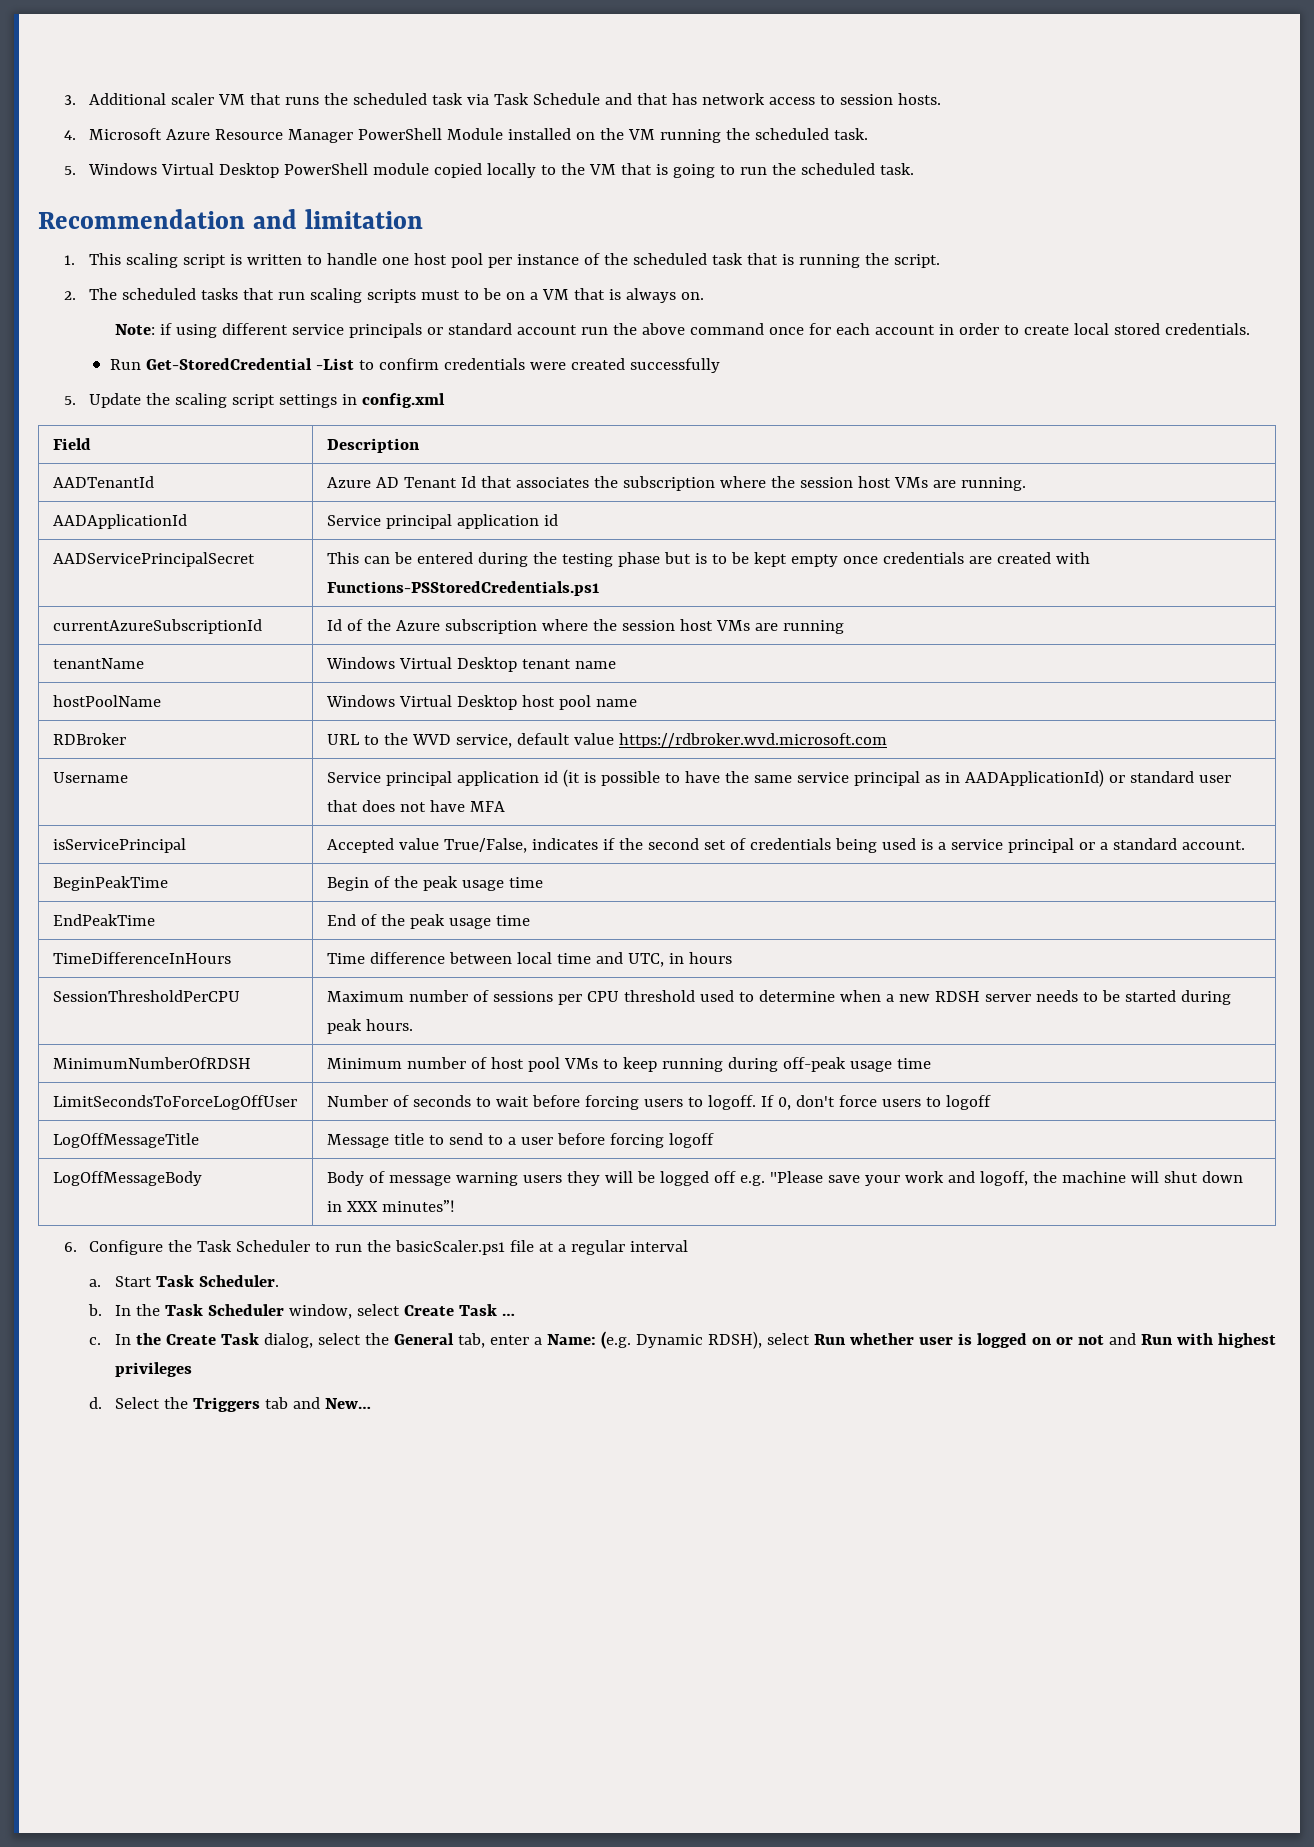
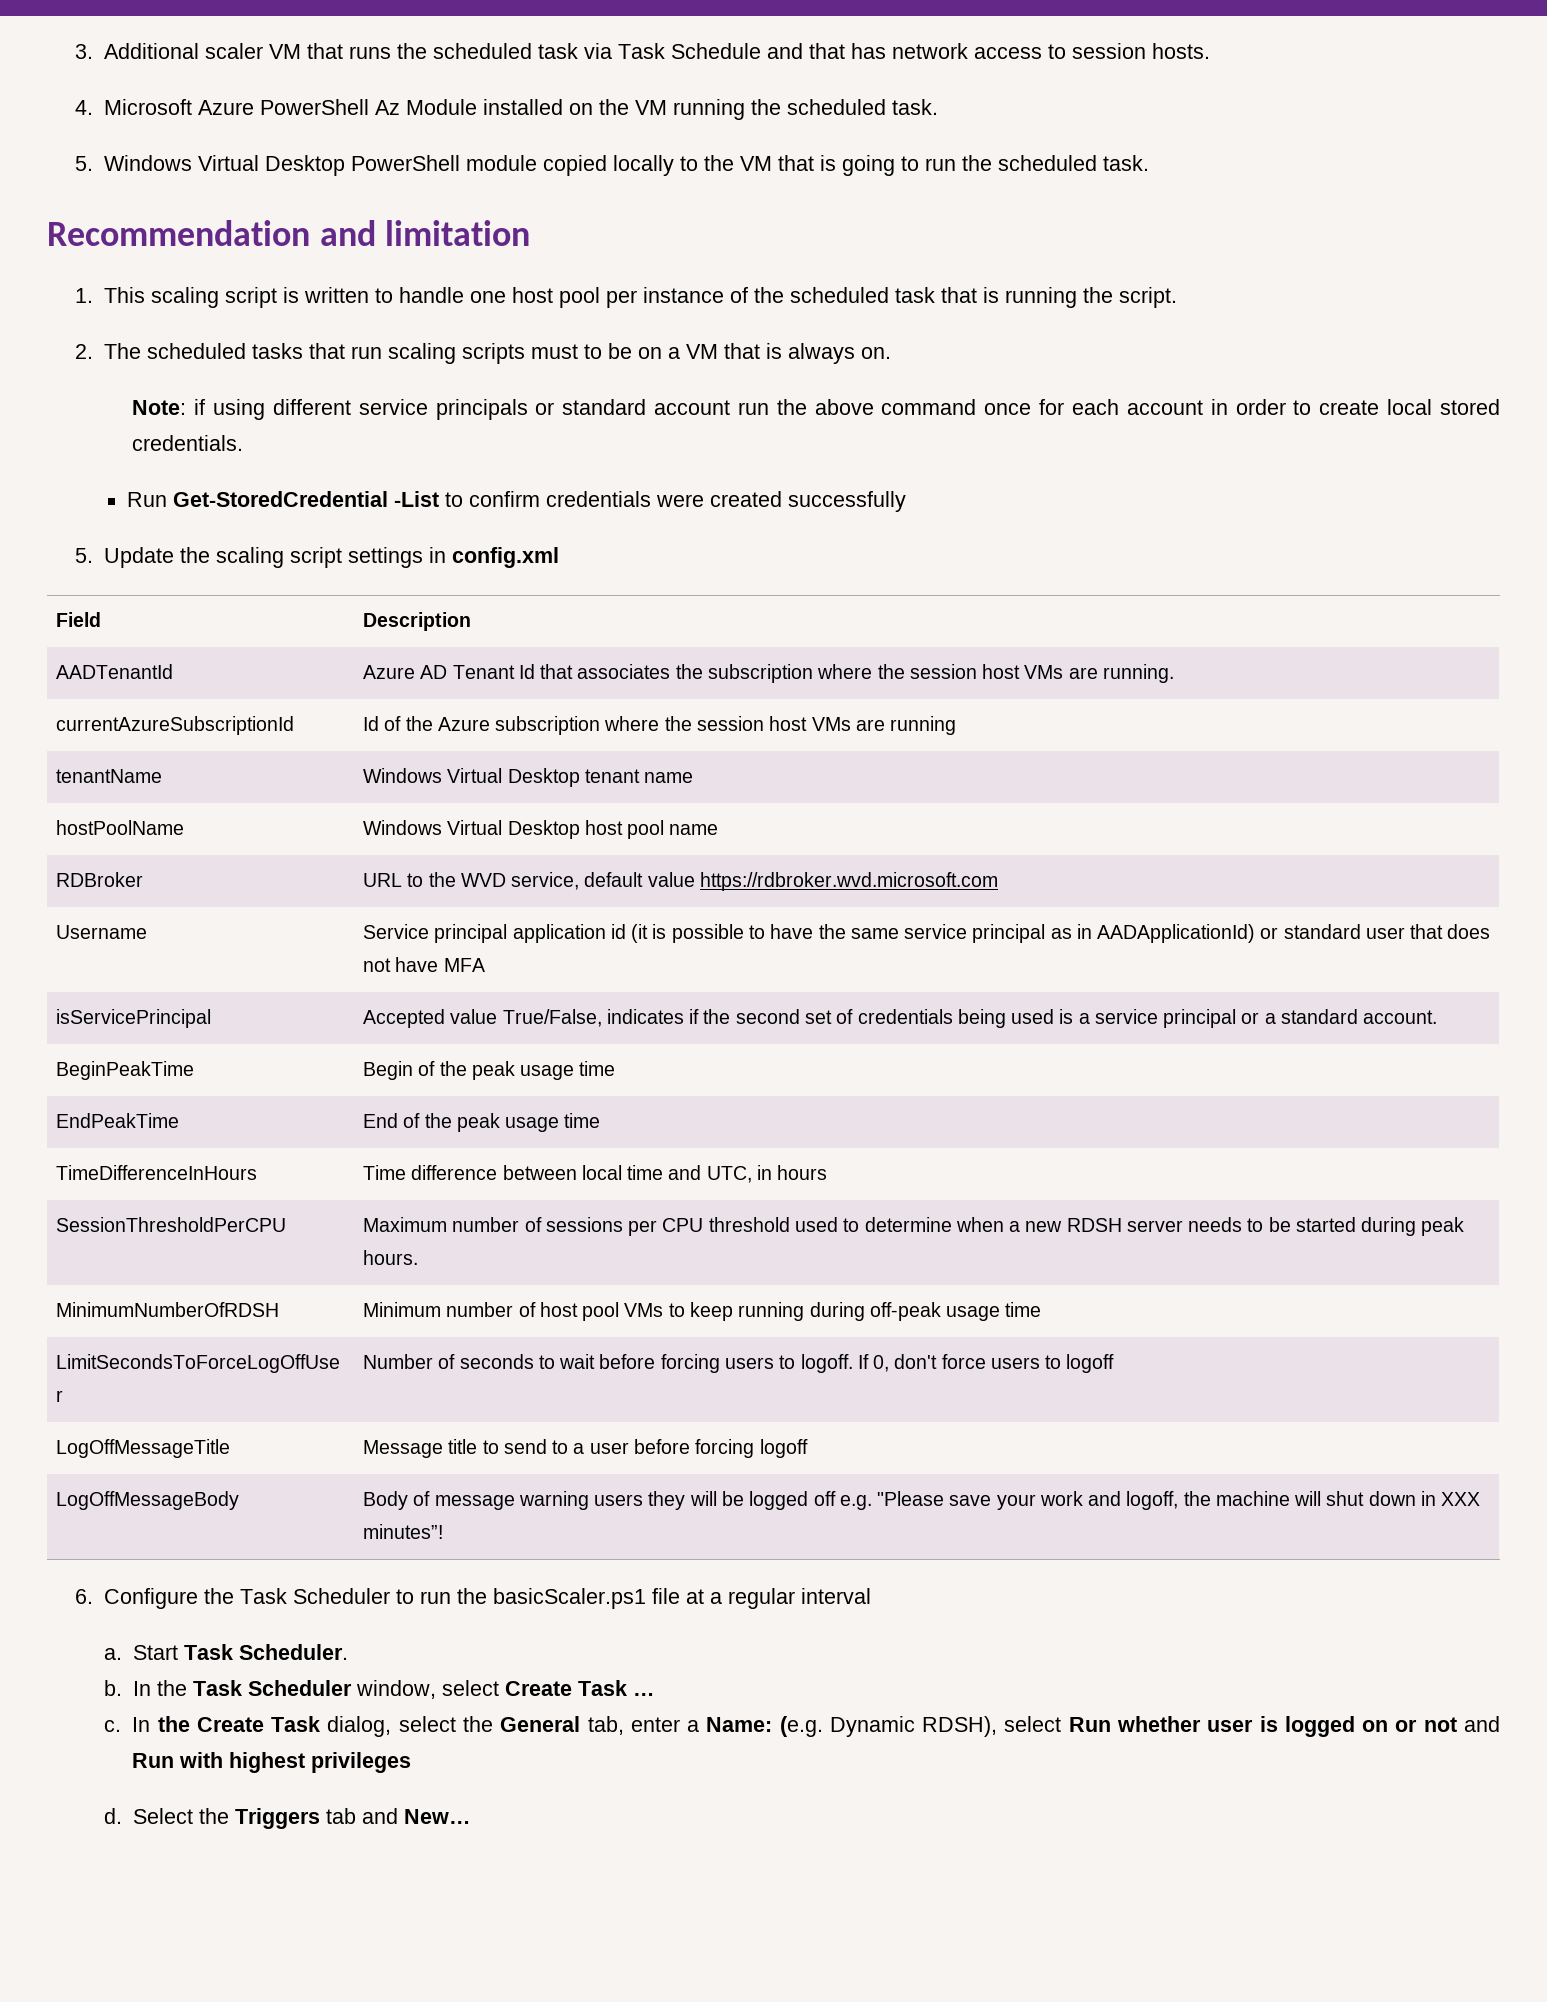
[215,128,443,143] Resource Manager PowerShell -> [260,99,401,115] PowerShell Az
[52,514,187,529] [326,514,558,529] [52,552,255,567] [326,552,1090,567] [326,581,599,596] // AADApplicationId | Service principal application id // AADServicePrincipalSecret | This can be entered during the testing phase but is to be kept empty once credentials are created with Functions-PSStoredCredentials.ps1 -> (1174, 673) none

